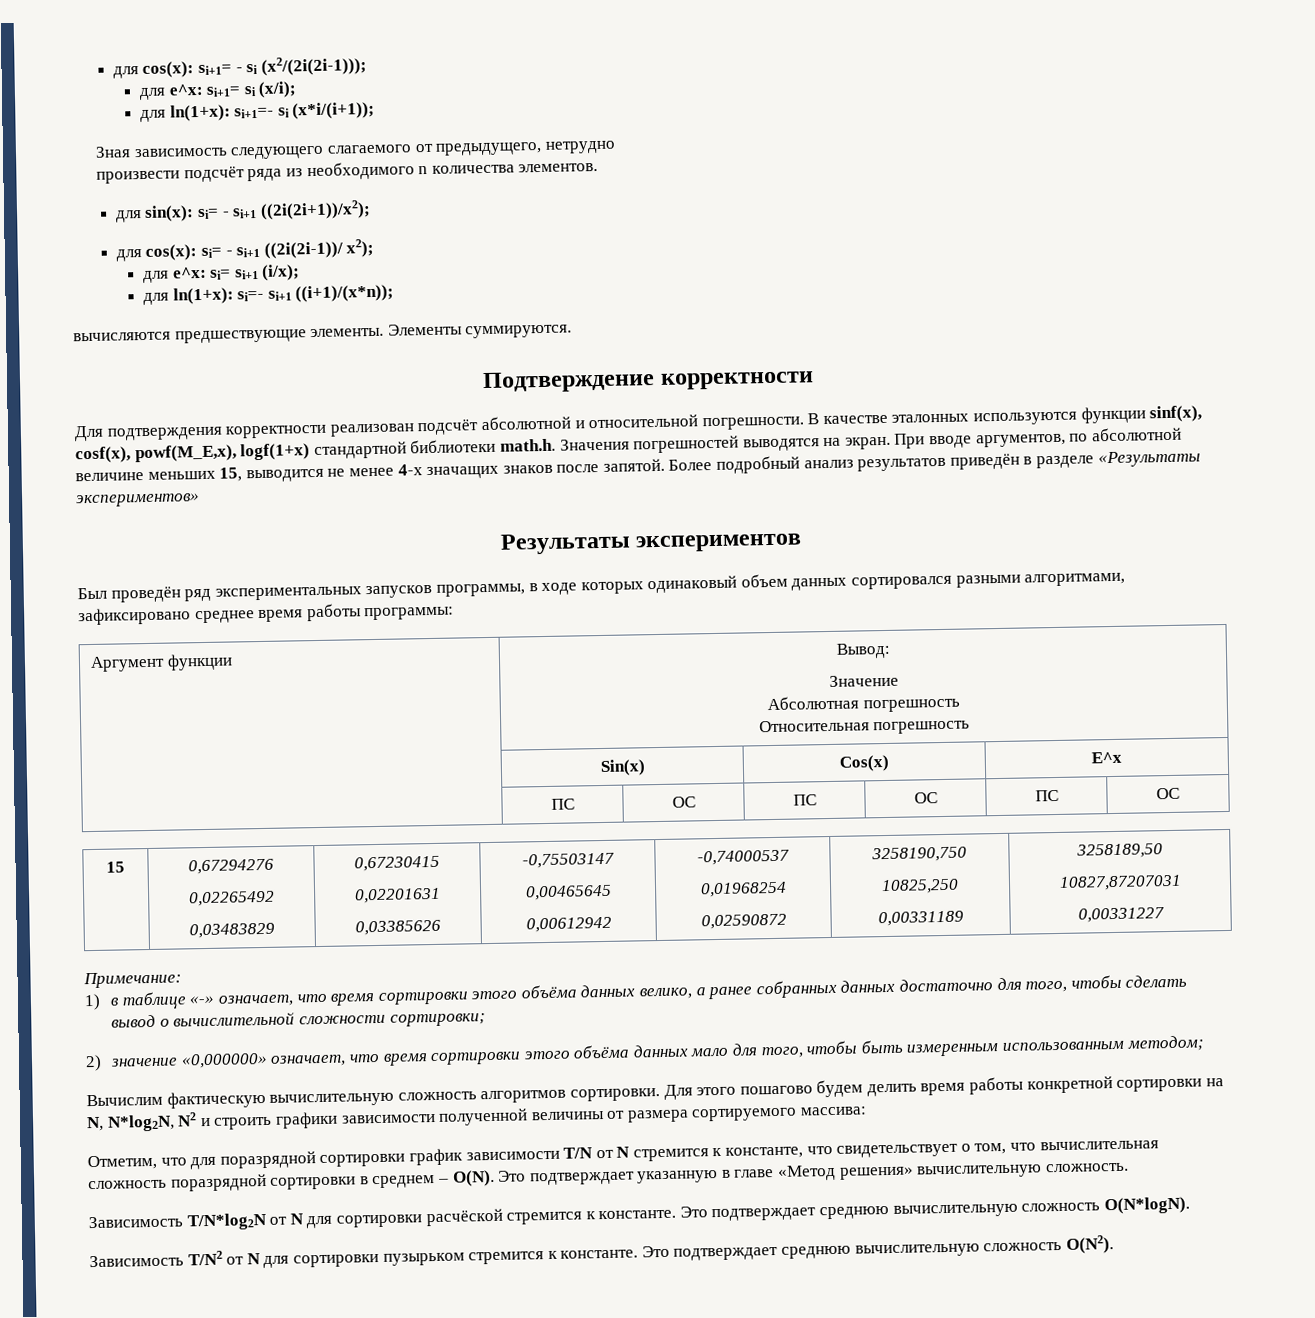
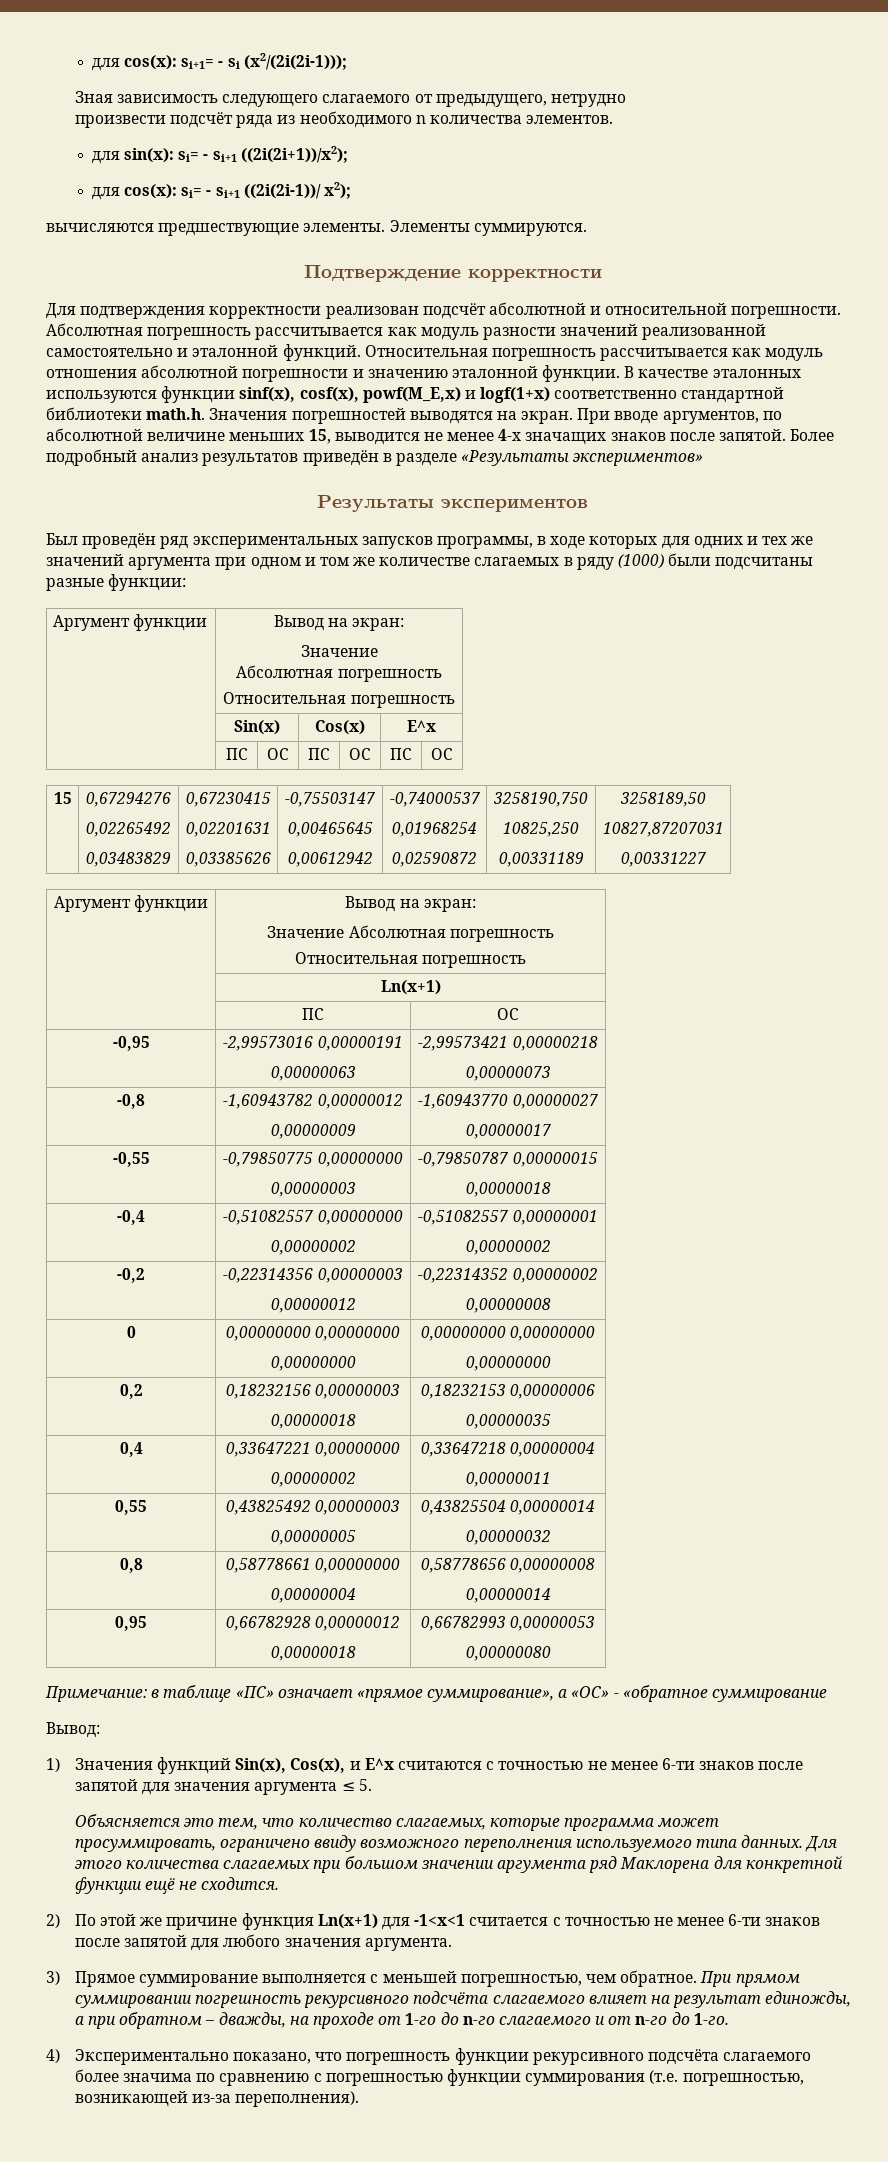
[139,81,298,101] [140,101,376,123] // для e^x: si+1= si (x/i); // для ln(1+x): si+1=- si (x*i/(i+1)); -> (347, 61) none
[143,264,301,284] [143,284,395,306] // для e^x: si= si+1 (i/x); // для ln(1+x): si=- si+1 ((i+1)/(x*n)); -> (352, 190) none
(804, 423) none -> [46,323,767,340] [46,344,824,361] [46,365,621,382] Абсолютная погрешность рассчитывается как модуль разности значений реализованной самостоятельно и эталонной функций. Относительная погрешность рассчитывается как модуль отношения абсолютной погрешности и значению эталонной функции.
[134,443,311,463] powf(M_E,x), logf(1+x) -> [362,387,678,403] powf(M_E,x) и logf(1+x) соответственно
[647,572,1126,594] [78,603,455,626] [90,653,233,672] [835,642,891,659] одинаковый объем данных сортировался разными алгоритмами, зафиксировано среднее время работы программы: // Аргумент функции | Вывод: -> [661,536,814,549] [46,553,814,570] [46,574,187,591] [52,614,207,631] [273,615,405,631] для одних и тех же значений аргумента при одном и том же количестве слагаемых в ряду (1000) были подсчитаны разные функции: // Аргумент функции | Вывод на экран:
[83,971,182,989] [84,974,1188,1011] [111,1012,486,1028] [85,1035,1204,1072] [86,1076,1224,1109] [86,1106,868,1132] [87,1140,1159,1171] [88,1162,1129,1192] [88,1196,1190,1231] [89,1235,1114,1269] // Примечание: // 1) в таблице «-» означает, что время сортировки этого объёма данных велико, а ранее собранных данных достаточно для того, чтобы сделать вывод о вычислительной сложности сортировки; // 2) значение «0,000000» означает, что время сортировки этого объёма данных мало для того, чтобы быть измеренным использованным методом; // Вычислим фактическую вычислительную сложность алгоритмов сортировки. Для этого пошагово будем делить время работы конкретной сортировки на N, N*log2N, N2 и строить графики зависимости полученной величины от размера сортируемого массива: // Отметим, что для поразрядной сортировки график зависимости T/N от N стремится к константе, что свидетельствует о том, что вычислительная сложность поразрядной сортировки в среднем – O(N). Это подтверждает указанную в главе «Метод решения» вычислительную сложность. // Зависимость T/N*log2N от N для сортировки расчёской стремится к константе. Это подтверждает среднюю вычислительную сложность O(N*logN). // Зависимость T/N2 от N для сортировки пузырьком стремится к константе. Это подтверждает среднюю вычислительную сложность O(N2). -> [53,895,209,912] [345,896,476,912] [267,925,554,942] [294,952,527,968] [380,980,441,995] [302,1008,324,1020] [497,1008,519,1020] [112,1036,150,1051] [223,1036,403,1051] [270,1066,356,1081] [418,1036,598,1051] [465,1066,551,1081] [117,1094,145,1109] [223,1094,403,1109] [270,1124,356,1139] [418,1094,598,1109] [465,1124,551,1139] [112,1152,150,1167] [223,1152,403,1167] [270,1182,356,1197] [418,1152,598,1167] [465,1182,551,1197] [117,1210,145,1225] [223,1210,403,1225] [270,1240,356,1255] [418,1210,598,1225] [465,1240,551,1255] [117,1268,145,1283] [223,1268,403,1283] [270,1298,356,1313] [418,1268,598,1283] [465,1298,551,1313] [126,1326,136,1338] [225,1326,401,1341] [270,1356,356,1371] [420,1326,596,1341] [465,1356,551,1371] [119,1384,143,1399] [225,1384,401,1399] [270,1414,356,1429] [420,1384,596,1399] [465,1414,551,1429] [119,1442,143,1457] [225,1442,401,1457] [270,1472,356,1487] [420,1442,596,1457] [465,1472,551,1487] [115,1500,147,1515] [225,1500,401,1515] [270,1530,356,1545] [420,1500,596,1515] [465,1530,551,1545] [119,1558,143,1573] [225,1558,401,1573] [270,1588,356,1603] [420,1558,596,1573] [465,1588,551,1603] [115,1616,147,1631] [225,1616,401,1631] [270,1646,356,1661] [420,1616,596,1631] [465,1646,551,1661] [45,1685,828,1702] [46,1722,100,1738] [46,1757,804,1774] [74,1779,372,1795] [74,1814,720,1831] [74,1835,838,1852] [74,1856,843,1873] [74,1877,280,1894] [46,1913,821,1930] [74,1934,452,1951] [46,1970,800,1987] [74,1991,852,2008] [74,2012,729,2029] [46,2048,812,2065] [74,2069,804,2086] [74,2091,360,2107] // Аргумент функции | Вывод на экран: // Значение Абсолютная погрешность // Относительная погрешность // | Ln(x+1) // | ПС | ОС // -0,95 | -2,99573016 0,00000191 // 0,00000063 | -2,99573421 0,00000218 // 0,00000073 // -0,8 | -1,60943782 0,00000012 // 0,00000009 | -1,60943770 0,00000027 // 0,00000017 // -0,55 | -0,79850775 0,00000000 // 0,00000003 | -0,79850787 0,00000015 // 0,00000018 // -0,4 | -0,51082557 0,00000000 // 0,00000002 | -0,51082557 0,00000001 // 0,00000002 // -0,2 | -0,22314356 0,00000003 // 0,00000012 | -0,22314352 0,00000002 // 0,00000008 // 0 | 0,00000000 0,00000000 // 0,00000000 | 0,00000000 0,00000000 // 0,00000000 // 0,2 | 0,18232156 0,00000003 // 0,00000018 | 0,18232153 0,00000006 // 0,00000035 // 0,4 | 0,33647221 0,00000000 // 0,00000002 | 0,33647218 0,00000004 // 0,00000011 // 0,55 | 0,43825492 0,00000003 // 0,00000005 | 0,43825504 0,00000014 // 0,00000032 // 0,8 | 0,58778661 0,00000000 // 0,00000004 | 0,58778656 0,00000008 // 0,00000014 // 0,95 | 0,66782928 0,00000012 // 0,00000018 | 0,66782993 0,00000053 // 0,00000080 // Примечание: в таблице «ПС» означает «прямое суммирование», а «ОС» - «обратное суммирование // Вывод: // 1) Значения функций Sin(x), Cos(x), и E^x считаются с точностью не менее 6-ти знаков после запятой для значения аргумента ≤ 5. // Объясняется это тем, что количество слагаемых, которые программа может просуммировать, ограничено ввиду возможного переполнения используемого типа данных. Для этого количества слагаемых при большом значении аргумента ряд Маклорена для конкретной функции ещё не сходится. // 2) По этой же причине функция Ln(x+1) для -1<x<1 считается с точностью не менее 6-ти знаков после запятой для любого значения аргумента. // 3) Прямое суммирование выполняется с меньшей погрешностью, чем обратное. При прямом суммировании погрешность рекурсивного подсчёта слагаемого влияет на результат единожды, а при обратном – дважды, на проходе от 1-го до n-го слагаемого и от n-го до 1-го. // 4) Экспериментально показано, что погрешность функции рекурсивного подсчёта слагаемого более значима по сравнению с погрешностью функции суммирования (т.е. погрешностью, возникающей из-за переполнения).

